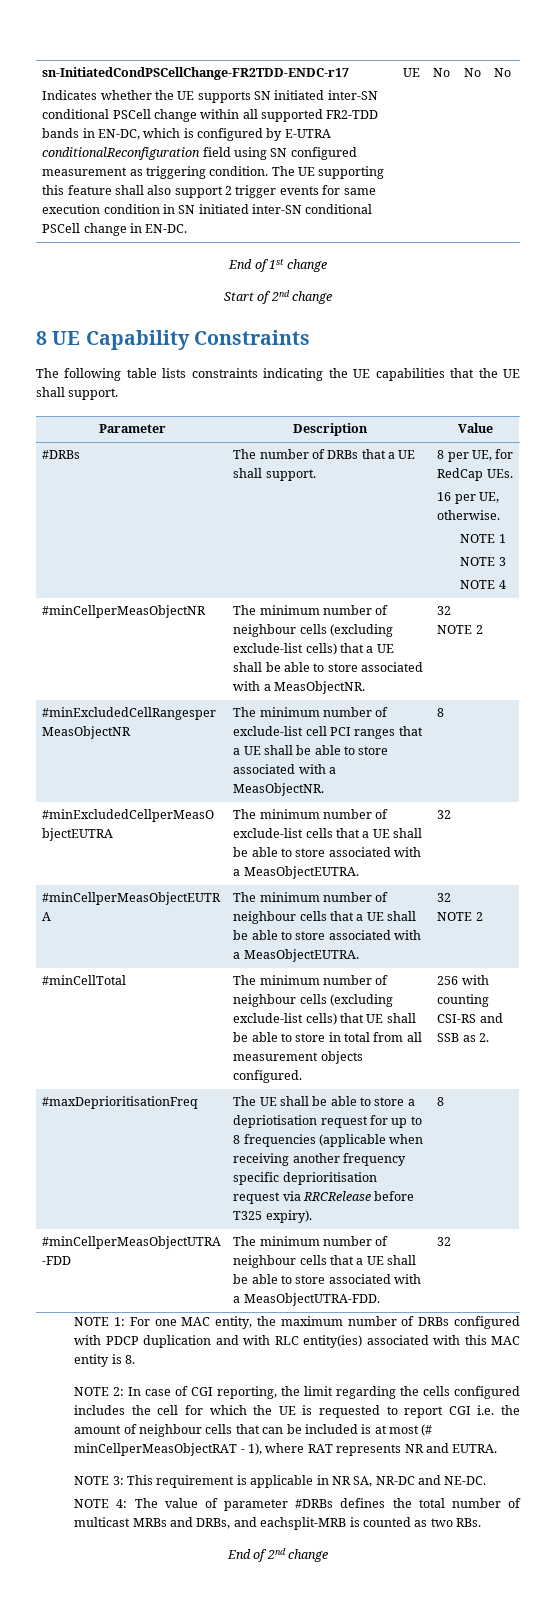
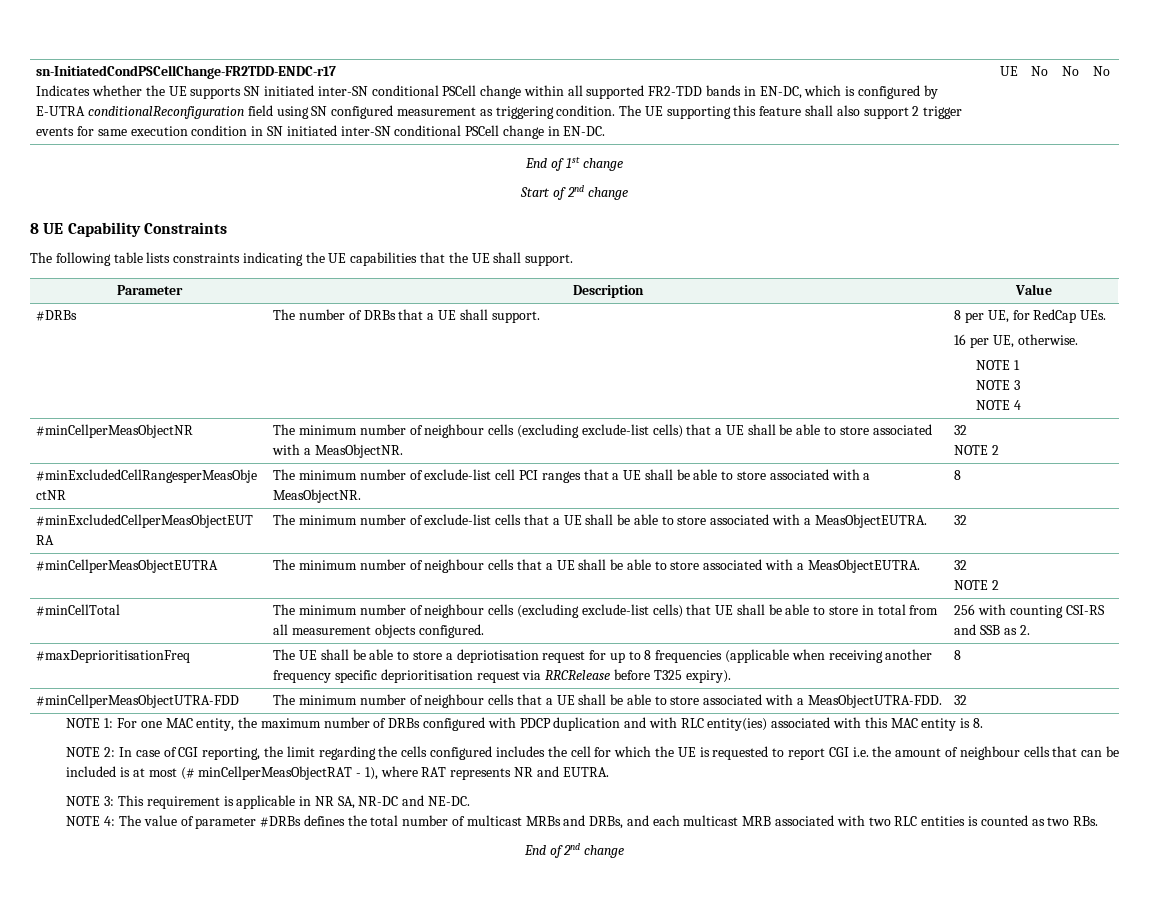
[260,1517,347,1530] eachsplit-MRB -> [652,815,966,826] each multicast MRB associated with two RLC entities

